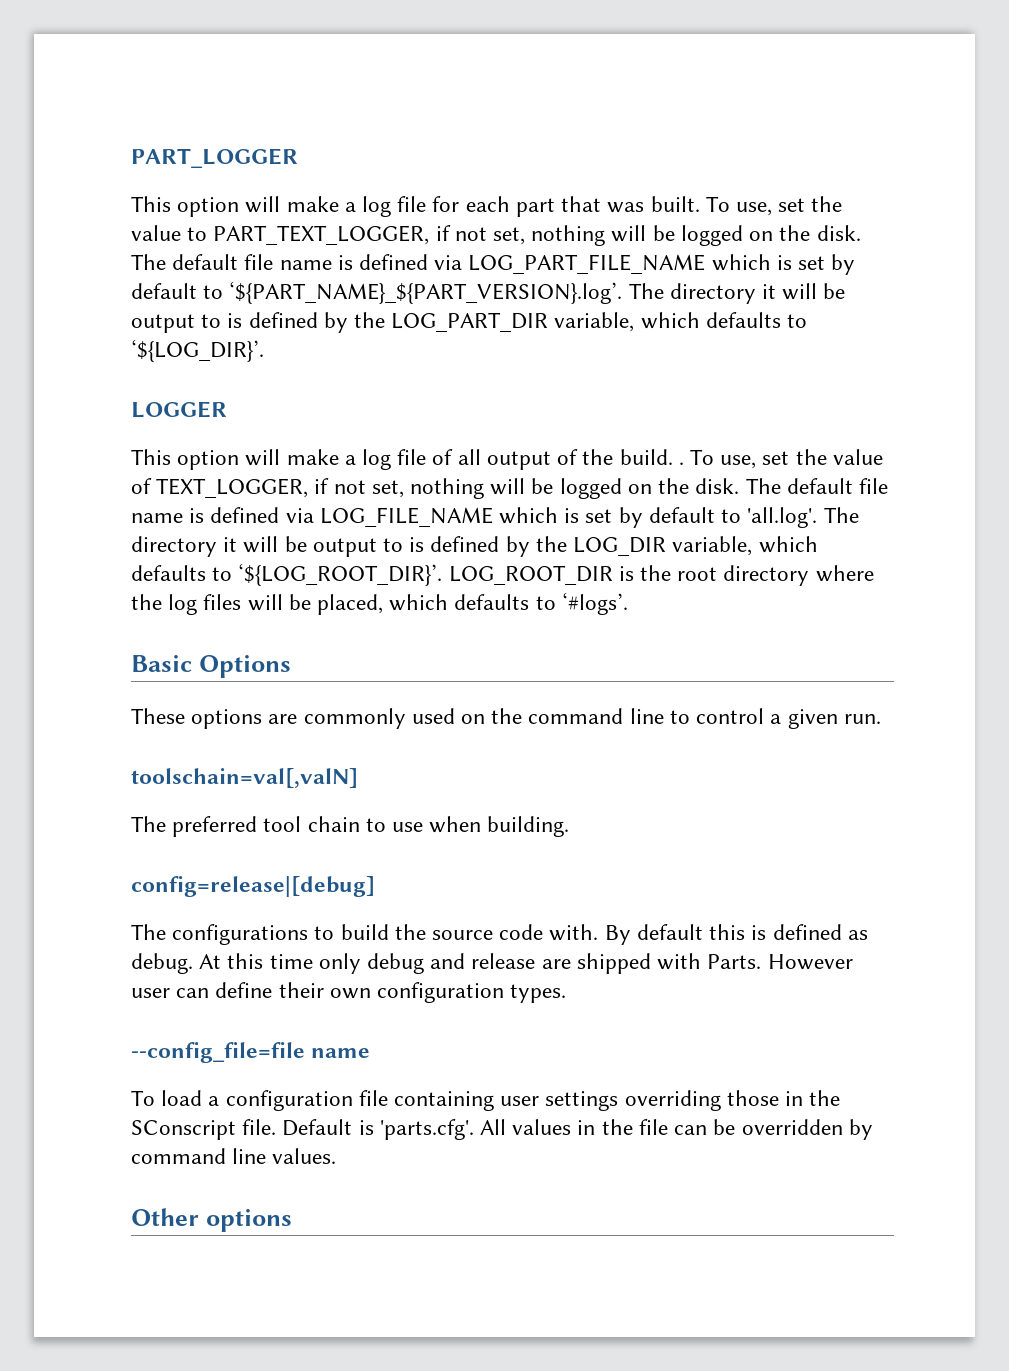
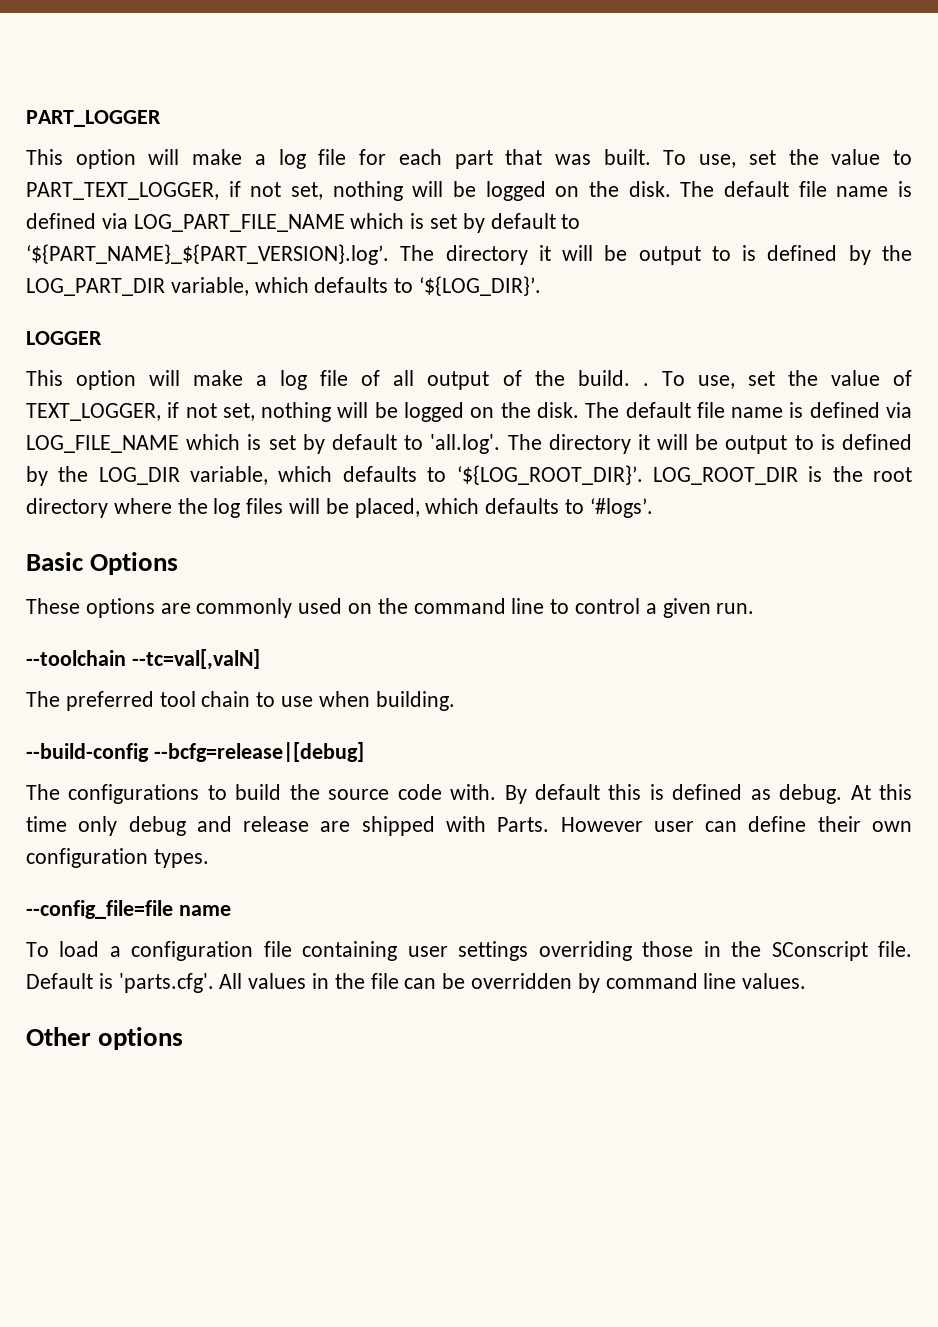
[131,768,358,788] toolschain=val[,valN] -> [26,649,260,670] --toolchain --tc=val[,valN]
[131,876,375,897] config=release|[debug] -> [26,742,364,762] --build-config --bcfg=release|[debug]

